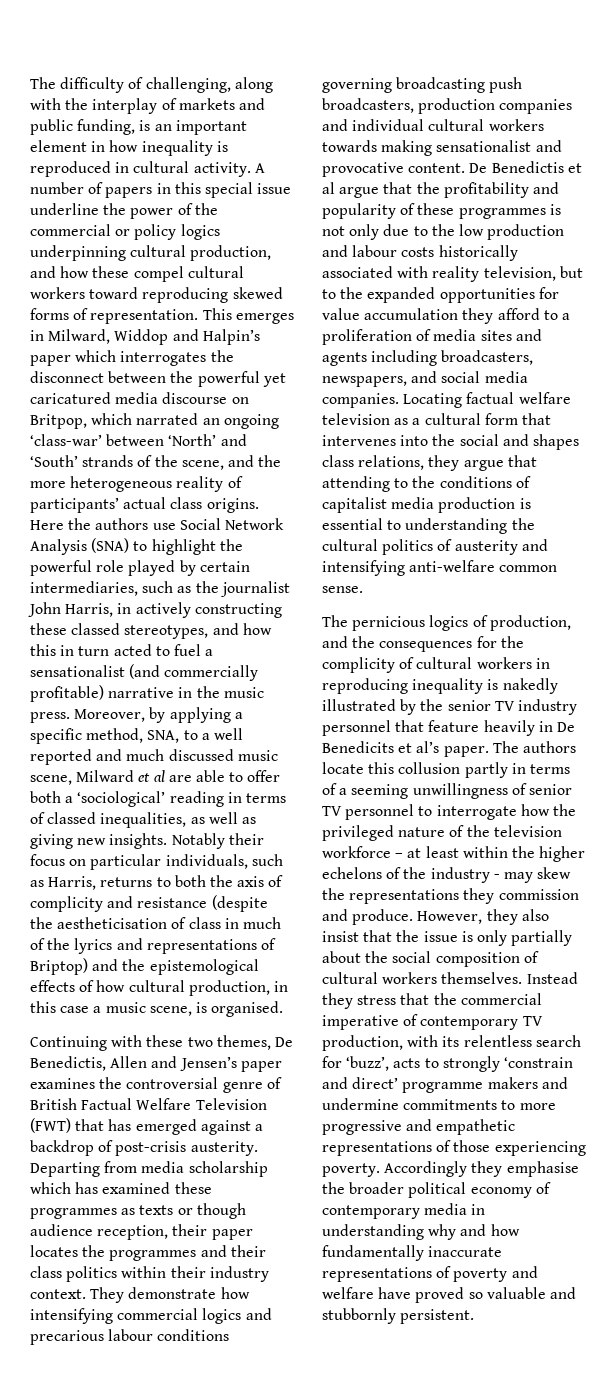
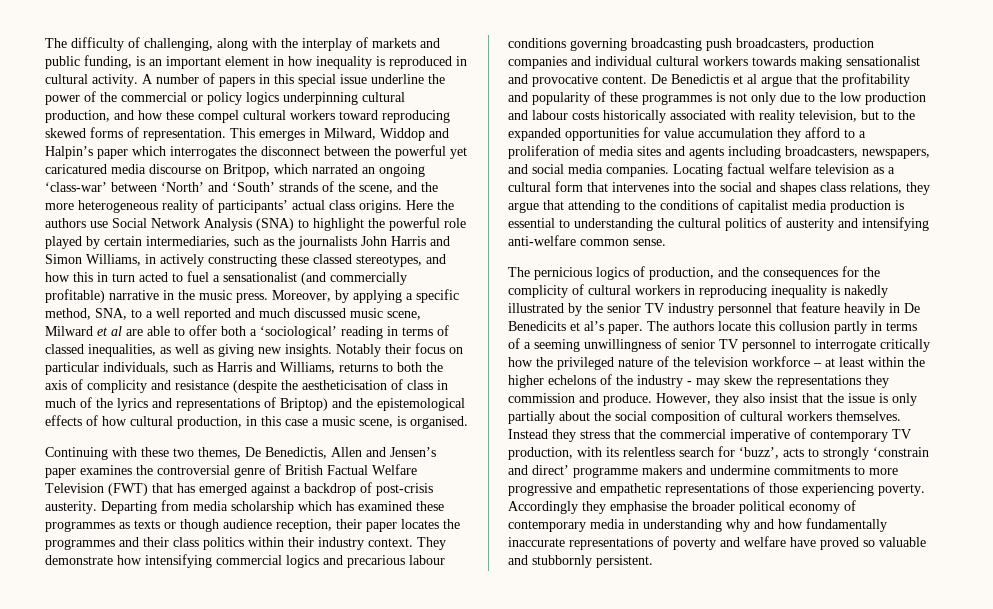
[220,581,290,597] [28,602,114,617] journalist John Harris, -> [298,236,450,249] [45,254,141,266] journalists John Harris and Simon Williams,
[48,876,97,890] Harris, -> [217,362,335,374] Harris and Williams,
(517, 812) none -> [880,339,930,352] critically

